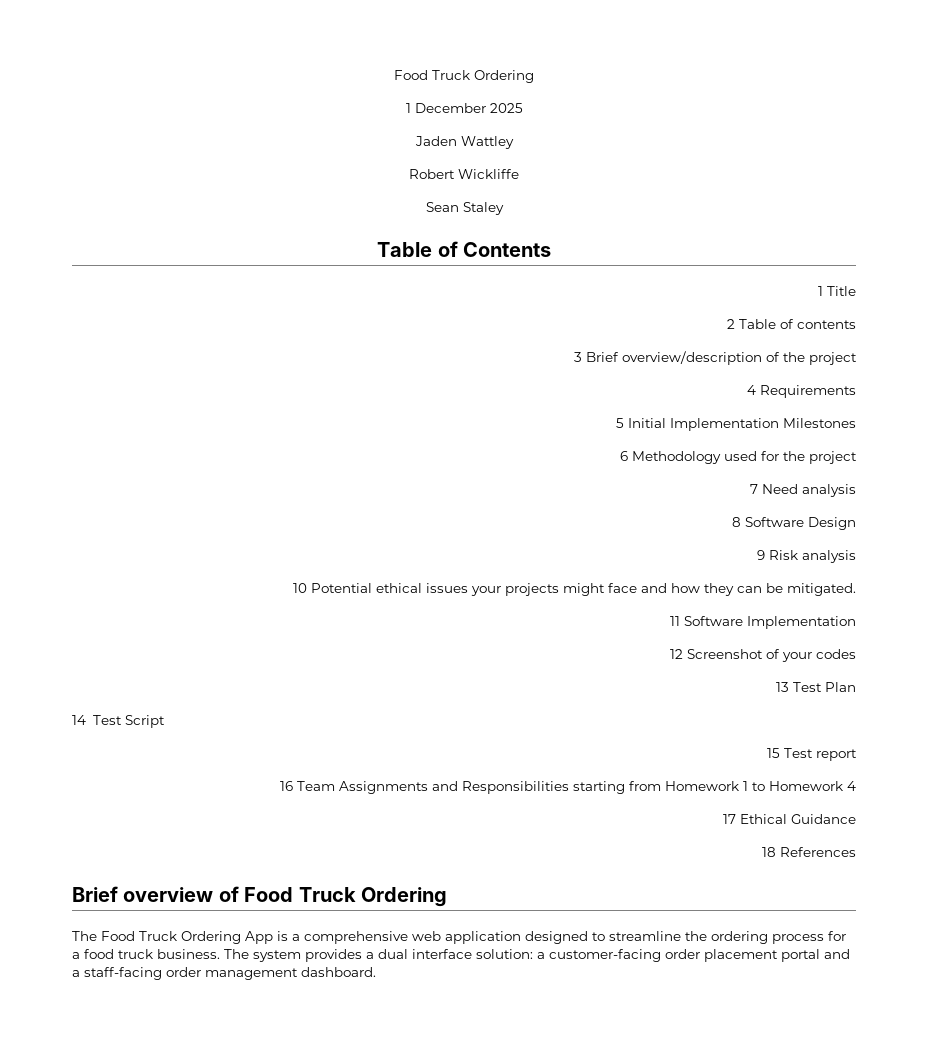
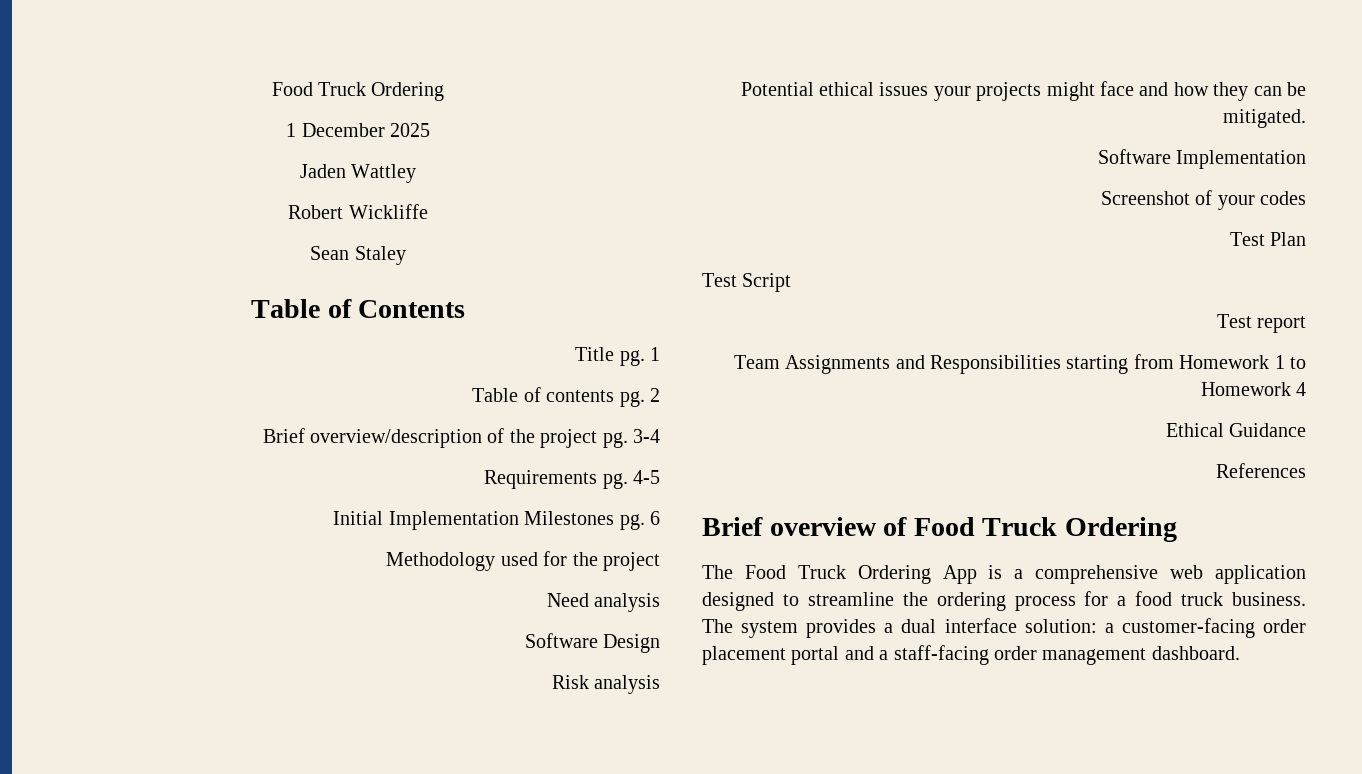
[818,286,823,296] 1 -> (466, 309) none
[727,319,735,329] // 2 -> [619,347,660,366] pg. 1 //
[574,352,582,362] // 3 -> [619,388,660,407] pg. 2 //
[747,385,756,395] // 4 -> [602,429,660,448] pg. 3-4 //
[616,418,624,428] // 5 -> [602,470,660,489] pg. 4-5 //
[620,451,628,461] // 6 -> [619,511,660,530] pg. 6 //
[750,484,758,494] 7 -> (660, 561) none
[732,517,741,527] 8 -> (660, 602) none
[757,550,765,560] 9 -> (660, 643) none
[293,583,307,593] 10 -> (660, 684) none
[670,616,680,626] 11 -> (1306, 118) none
[670,649,683,659] 12 -> (1306, 159) none
[776,682,789,692] 13 -> (1306, 198) none
[72,715,86,725] 14 -> (1306, 239) none
[767,748,780,758] 15 -> (792, 282) none
[280,781,293,791] 16 -> (1306, 324) none
[723,814,736,824] 17 -> (1306, 389) none
[762,847,776,857] 18 -> (1306, 430) none

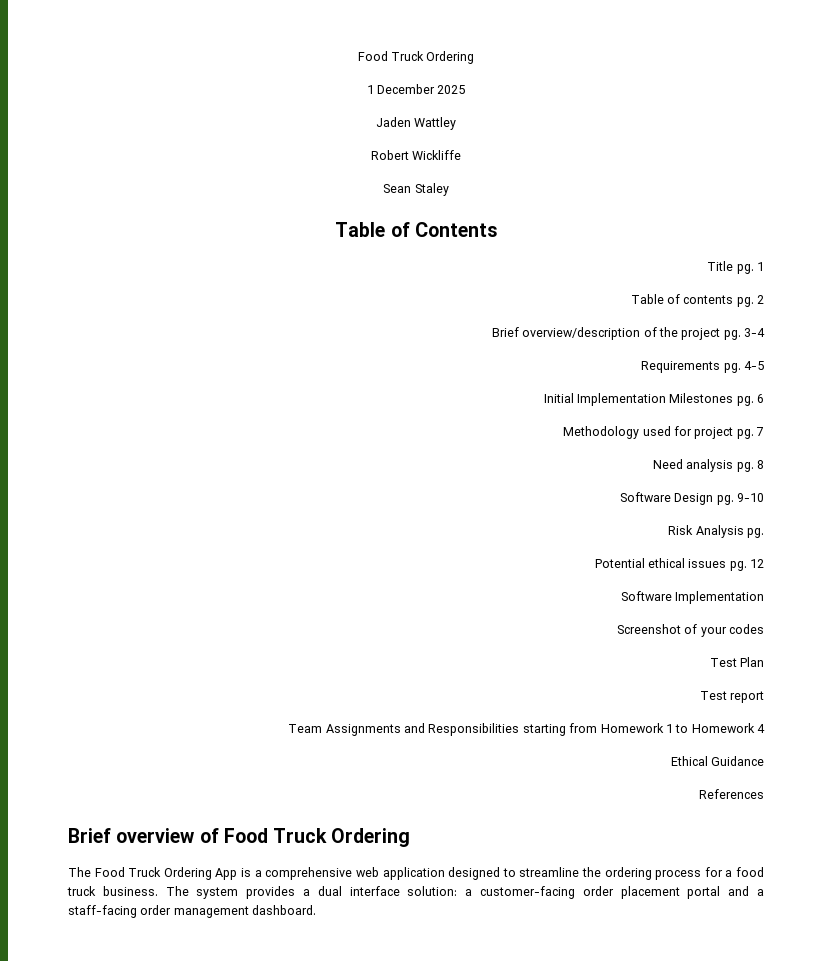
[572,552,660,571] the project -> [694,427,764,439] project pg. 7
(660, 602) none -> [736,460,764,472] pg. 8
(660, 643) none -> [716,493,764,505] pg. 9-10
[594,675,660,694] analysis -> [695,525,764,538] Analysis pg.
[933,81,1306,101] [1223,109,1306,128] your projects might face and how they can be mitigated. -> [729,559,764,571] pg. 12
[702,273,792,292] // Test Script -> (764, 662) none

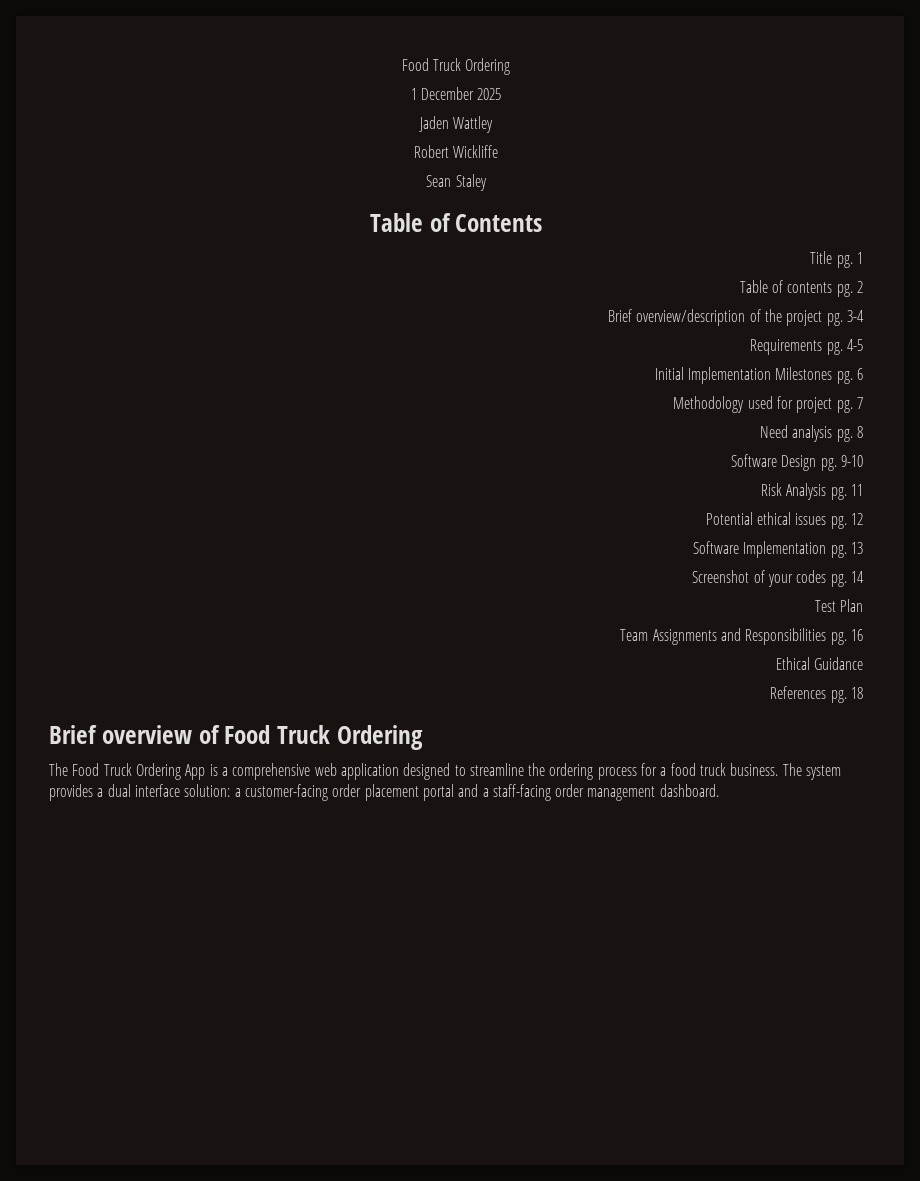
(764, 533) none -> [851,484,864,496] 11
(764, 597) none -> [830,542,864,558] pg. 13
(764, 629) none -> [830,571,865,587] pg. 14
[699,691,764,703] // Test report -> (863, 605) none
[522,723,765,736] starting from Homework 1 to Homework 4 -> [830,629,864,645] pg. 16
(764, 794) none -> [830,687,864,703] pg. 18

